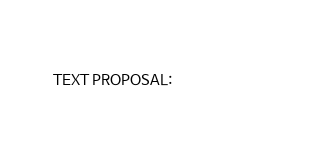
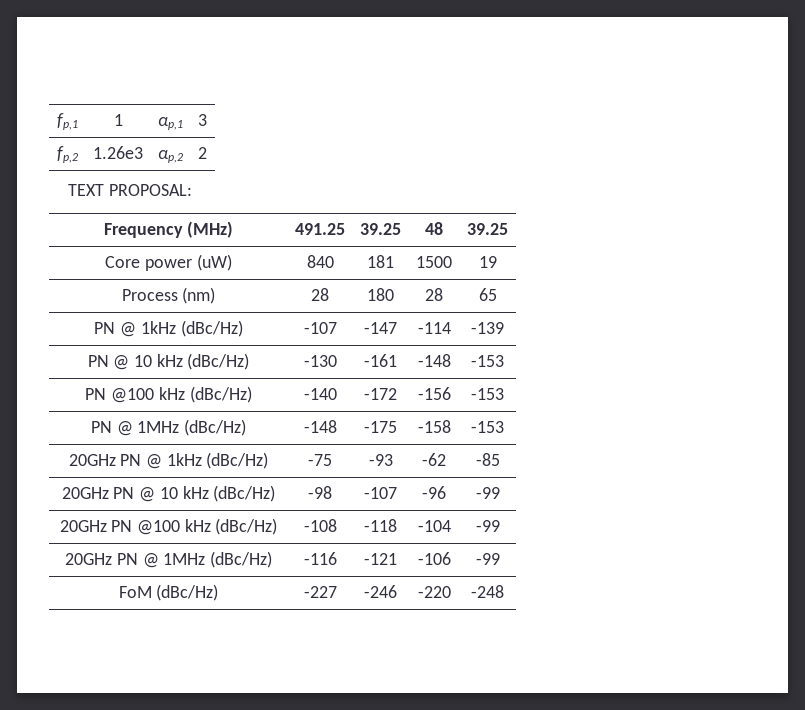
[52,74,173,86] TEXT PROPOSAL: -> [57,113,78,130] [113,114,123,126] [158,117,183,130] [198,114,207,126] [57,146,78,163] [93,146,143,159] [158,150,183,163] [198,147,207,159] [68,184,193,196] [103,221,234,238] [295,223,345,235] [360,223,401,235] [425,222,443,235] [467,223,508,235] [105,254,232,271] [306,255,334,268] [367,255,394,268] [416,256,452,268] [478,256,497,268] [121,287,216,304] [311,288,329,301] [367,288,394,301] [425,288,443,301] [478,288,497,301] [94,320,243,337] [303,322,337,334] [364,322,397,334] [417,322,451,334] [471,322,504,334] [87,353,250,370] [303,355,337,367] [364,354,397,367] [417,354,451,367] [471,355,504,367] [85,386,252,403] [303,388,337,400] [364,388,397,400] [417,387,451,400] [471,388,504,400] [90,419,247,436] [303,420,337,433] [364,421,397,433] [417,420,451,433] [471,421,504,433] [68,452,269,469] [308,454,332,466] [368,454,393,466] [422,453,446,466] [475,453,500,466] [61,485,276,502] [308,486,332,499] [364,487,397,499] [422,486,446,499] [475,487,500,499] [59,518,278,535] [303,519,337,532] [364,519,397,532] [417,520,451,532] [475,520,500,532] [65,551,272,568] [303,552,337,565] [364,553,397,565] [417,552,451,565] [475,553,500,565] [118,584,219,601] [303,586,337,598] [364,585,397,598] [417,586,451,598] [471,585,504,598] fp,1 | 1 | αp,1 | 3 // fp,2 | 1.26e3 | αp,2 | 2 // TEXT PROPOSAL: // Frequency (MHz) | 491.25 | 39.25 | 48 | 39.25 // Core power (uW) | 840 | 181 | 1500 | 19 // Process (nm) | 28 | 180 | 28 | 65 // PN @ 1kHz (dBc/Hz) | -107 | -147 | -114 | -139 // PN @ 10 kHz (dBc/Hz) | -130 | -161 | -148 | -153 // PN @100 kHz (dBc/Hz) | -140 | -172 | -156 | -153 // PN @ 1MHz (dBc/Hz) | -148 | -175 | -158 | -153 // 20GHz PN @ 1kHz (dBc/Hz) | -75 | -93 | -62 | -85 // 20GHz PN @ 10 kHz (dBc/Hz) | -98 | -107 | -96 | -99 // 20GHz PN @100 kHz (dBc/Hz) | -108 | -118 | -104 | -99 // 20GHz PN @ 1MHz (dBc/Hz) | -116 | -121 | -106 | -99 // FoM (dBc/Hz) | -227 | -246 | -220 | -248

